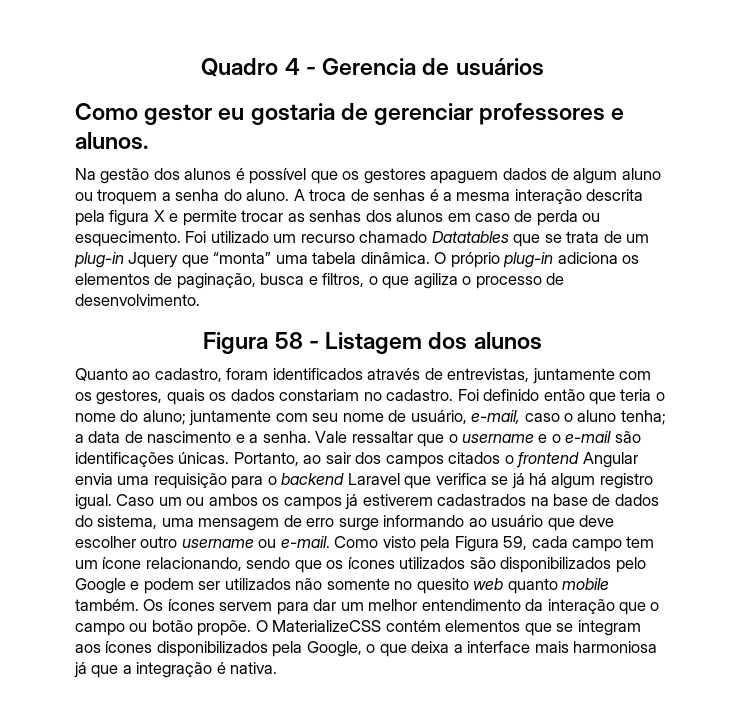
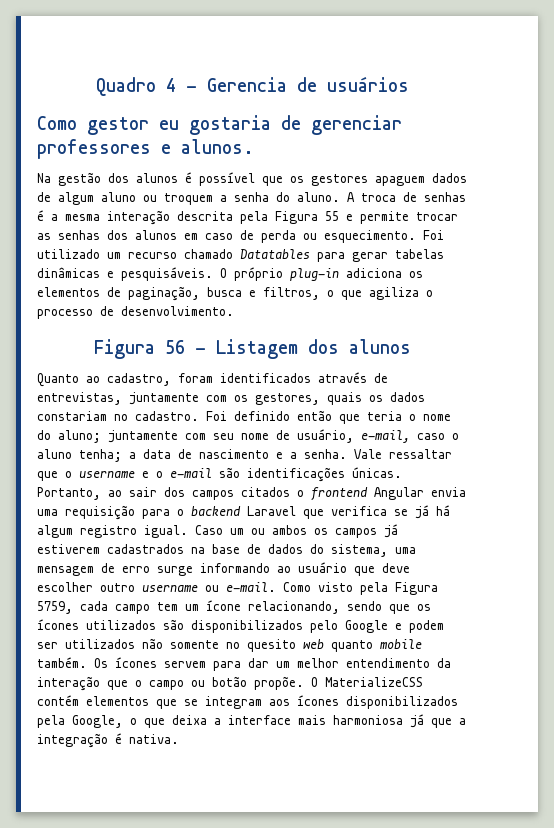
[109,210,165,226] figura X -> [275,211,339,224] Figura 55
[513,231,650,247] [74,252,430,268] que se trata de um plug-in Jquery que “monta” uma tabela dinâmica. -> [317,249,444,262] [37,267,213,281] para gerar tabelas dinâmicas e pesquisáveis.
[274,332,303,349] 58 -> [164,340,185,354] 56
[503,536,528,550] 59, -> [37,601,73,614] 5759,

